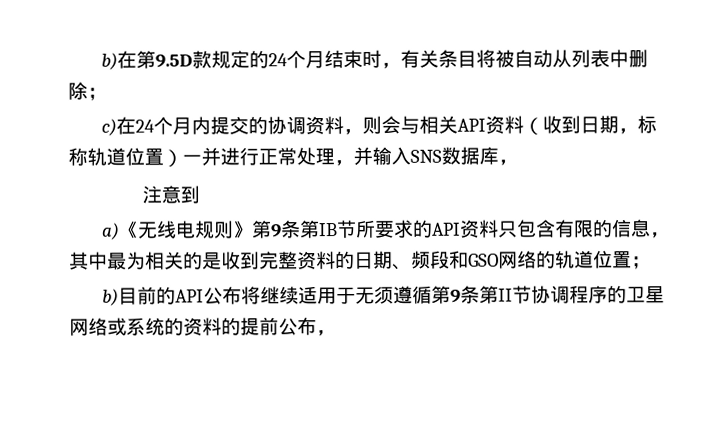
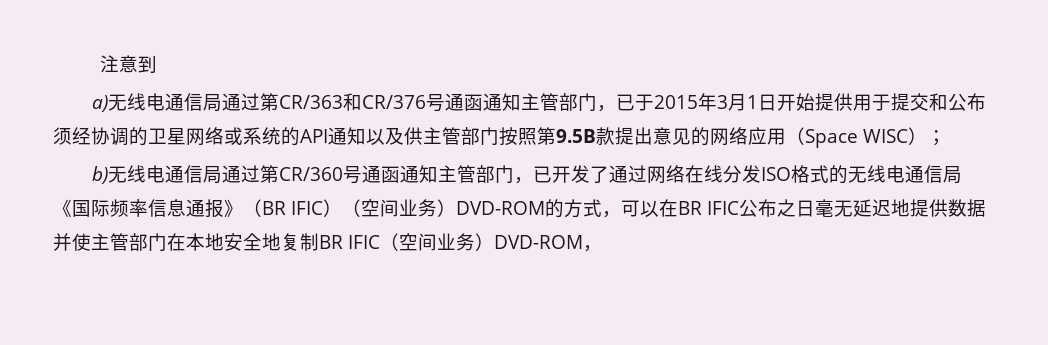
[100,49,648,70] [68,81,107,101] [100,115,657,136] [68,146,518,167] [141,185,200,204] [101,219,670,240] [69,250,651,270] [101,285,608,306] b)在第9.5D款规定的24个月结束时，有关条目将被自动从列表中删除； // c)在24个月内提交的协调资料，则会与相关API资料（收到日期，标称轨道位置）一并进行正常处理，并输入SNS数据库， // 注意到 // a)《无线电规则》第9条第IB节所要求的API资料只包含有限的信息，其中最为相关的是收到完整资料的日期、频段和GSO网络的轨道位置； // b)目前的API公布将继续适用于无须遵循第9条第II节协调程序 -> [99,55,157,73] [92,93,987,112] [53,127,129,146] 注意到 // a)无线电通信局通过第CR/363和CR/376号通函通知主管部门，已于2015年3月1日开始提供用于提交和公布须经协调
[183,317,317,336] 资料的提前公布 -> [300,127,946,148] [92,165,963,184] [53,199,986,218] [53,233,583,251] API通知以及供主管部门按照第9.5B款提出意见的网络应用（Space WISC）； // b)无线电通信局通过第CR/360号通函通知主管部门，已开发了通过网络在线分发ISO格式的无线电通信局《国际频率信息通报》（BR IFIC）（空间业务）DVD-ROM的方式，可以在BR IFIC公布之日毫无延迟地提供数据并使主管部门在本地安全地复制BR IFIC（空间业务）DVD-ROM

